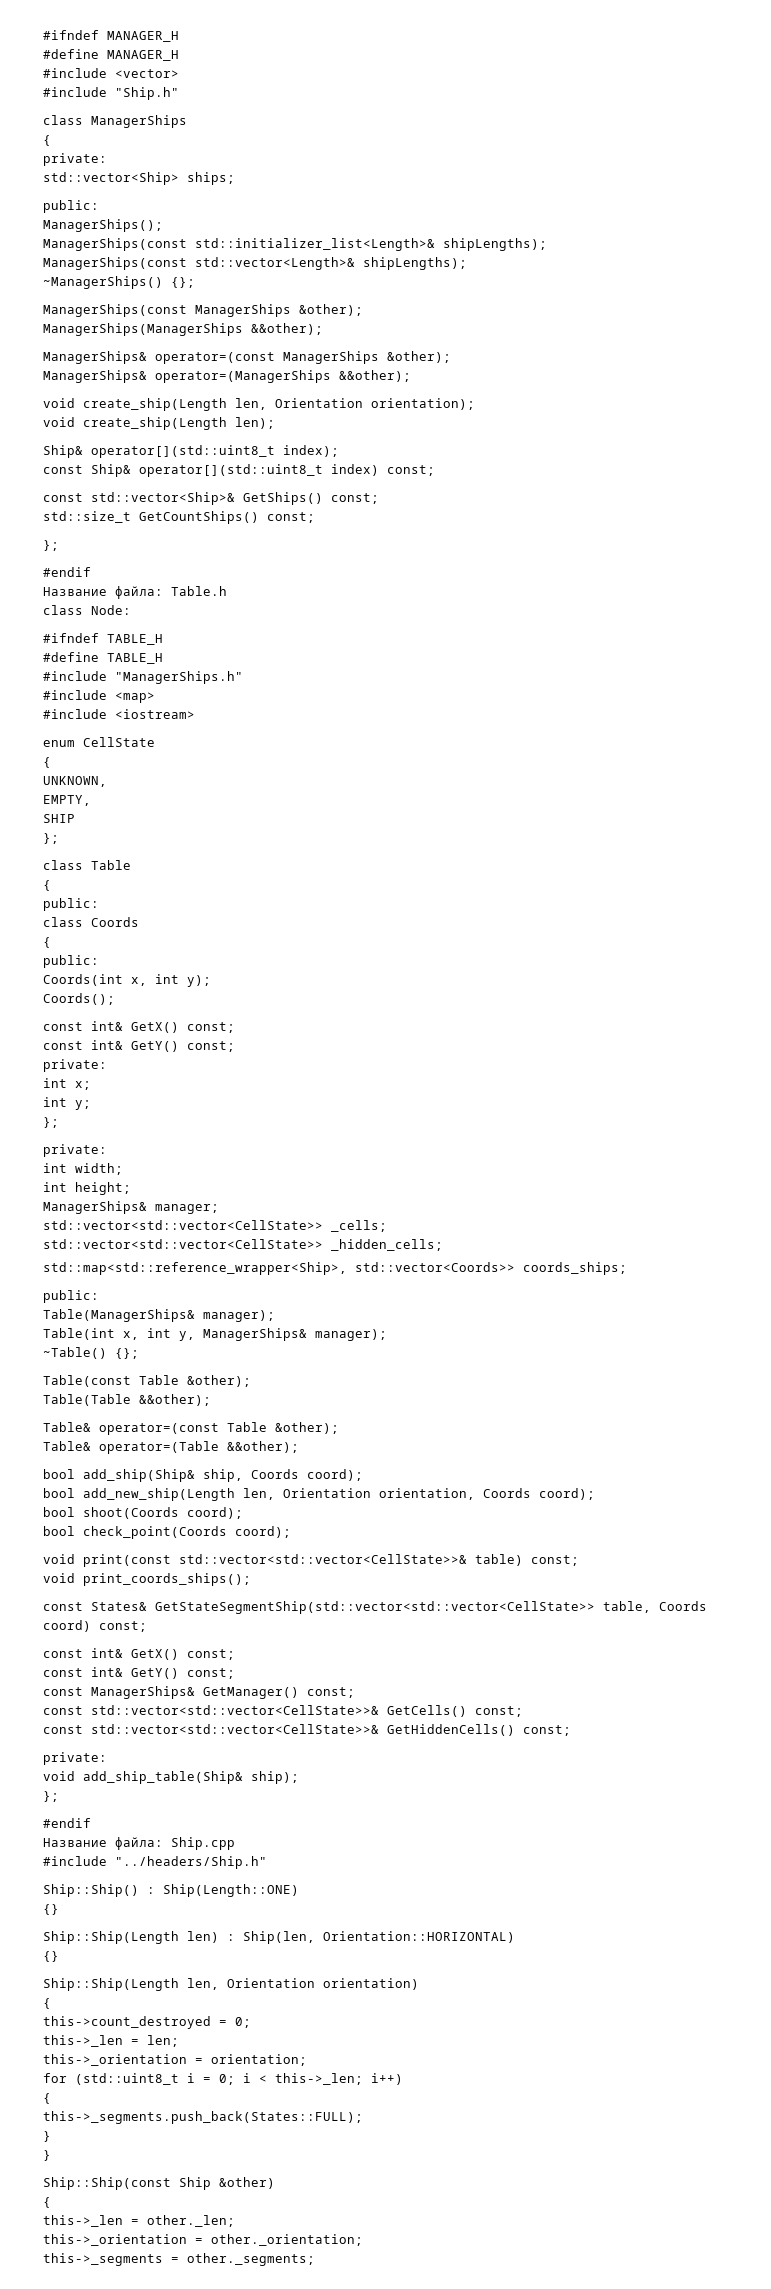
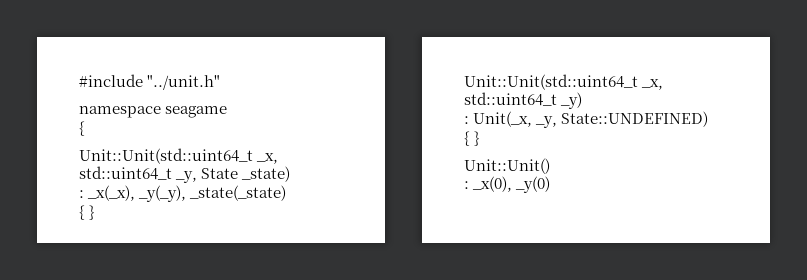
[43,30,179,42] [43,49,179,61] [43,68,179,78] [43,87,179,100] [43,115,187,128] [43,135,51,146] [43,153,107,166] [43,172,235,185] [43,200,99,213] [43,219,163,232] [43,238,547,251] [43,257,467,270] [43,276,195,289] [43,304,363,317] [43,323,323,336] [43,351,451,364] [43,370,411,383] [43,398,475,411] [43,417,275,430] [43,445,339,458] [43,464,435,477] [43,492,379,505] [43,511,315,524] [43,540,59,551] [43,567,91,577] [43,586,227,599] [43,605,131,615] [43,633,163,645] [43,652,163,664] [43,671,243,684] [43,690,155,703] [43,709,195,719] [43,737,155,747] [43,757,51,768] [43,776,107,787] [43,795,91,806] [43,814,75,823] [43,833,59,844] [43,860,131,870] [43,880,51,891] [43,898,99,911] [43,917,139,927] [43,937,51,948] [43,955,99,968] [43,974,211,987] [43,993,115,1005] [43,1021,235,1033] [43,1040,235,1052] [43,1059,107,1072] [43,1078,91,1090] [43,1097,91,1110] [43,1117,59,1128] [43,1144,107,1157] [43,1163,123,1175] [43,1182,131,1195] [43,1201,219,1214] [43,1220,387,1232] [43,1239,443,1251] [43,1262,627,1275] [43,1290,99,1303] [43,1309,275,1322] [43,1328,387,1341] [43,1347,139,1359] [43,1375,251,1387] [43,1394,211,1406] [43,1422,339,1435] [43,1441,299,1454] [43,1469,363,1482] [43,1488,595,1501] [43,1507,243,1519] [43,1526,291,1539] [43,1554,579,1567] [43,1573,251,1586] [43,1601,707,1614] [43,1620,147,1632] [43,1648,235,1660] [43,1667,235,1679] [43,1686,355,1699] [43,1705,523,1717] [43,1724,571,1736] [43,1752,107,1765] [43,1771,299,1784] [43,1791,59,1802] [43,1818,91,1828] [43,1837,235,1850] [43,1856,267,1869] [43,1884,299,1897] [43,1904,59,1915] [43,1931,515,1944] [43,1951,59,1962] [43,1978,419,1991] [43,1998,51,2009] [43,2016,251,2029] [43,2035,179,2047] [43,2054,307,2066] [43,2073,403,2085] [43,2093,51,2104] [43,2111,363,2124] [43,2131,51,2142] [43,2150,51,2161] [43,2177,275,2190] [43,2197,51,2208] [43,2215,235,2227] [43,2234,363,2246] [43,2253,315,2266] #ifndef MANAGER_H // #define MANAGER_H // #include <vector> // #include "Ship.h" // class ManagerShips // { // private: // std::vector<Ship> ships; // public: // ManagerShips(); // ManagerShips(const std::initializer_list<Length>& shipLengths); // ManagerShips(const std::vector<Length>& shipLengths); // ~ManagerShips() {}; // ManagerShips(const ManagerShips &other); // ManagerShips(ManagerShips &&other); // ManagerShips& operator=(const ManagerShips &other); // ManagerShips& operator=(ManagerShips &&other); // void create_ship(Length len, Orientation orientation); // void create_ship(Length len); // Ship& operator[](std::uint8_t index); // const Ship& operator[](std::uint8_t index) const; // const std::vector<Ship>& GetShips() const; // std::size_t GetCountShips() const; // }; // #endif // Название файла: Table.h // class Node: // #ifndef TABLE_H // #define TABLE_H // #include "ManagerShips.h" // #include <map> // #include <iostream> // enum CellState // { // UNKNOWN, // EMPTY, // SHIP // }; // class Table // { // public: // class Coords // { // public: // Coords(int x, int y); // Coords(); // const int& GetX() const; // const int& GetY() const; // private: // int x; // int y; // }; // private: // int width; // int height; // ManagerShips& manager; // std::vector<std::vector<CellState>> _cells; // std::vector<std::vector<CellState>> _hidden_cells; // std::map<std::reference_wrapper<Ship>, std::vector<Coords>> coords_ships; // public: // Table(ManagerShips& manager); // Table(int x, int y, ManagerShips& manager); // ~Table() {}; // Table(const Table &other); // Table(Table &&other); // Table& operator=(const Table &other); // Table& operator=(Table &&other); // bool add_ship(Ship& ship, Coords coord); // bool add_new_ship(Length len, Orientation orientation, Coords coord); // bool shoot(Coords coord); // bool check_point(Coords coord); // void print(const std::vector<std::vector<CellState>>& table) const; // void print_coords_ships(); // const States& GetStateSegmentShip(std::vector<std::vector<CellState>> table, Coords coord) const; // const int& GetX() const; // const int& GetY() const; // const ManagerShips& GetManager() const; // const std::vector<std::vector<CellState>>& GetCells() const; // const std::vector<std::vector<CellState>>& GetHiddenCells() const; // private: // void add_ship_table(Ship& ship); // }; // #endif // Название файла: Ship.cpp // #include "../headers/Ship.h" // Ship::Ship() : Ship(Length::ONE) // {} // Ship::Ship(Length len) : Ship(len, Orientation::HORIZONTAL) // {} // Ship::Ship(Length len, Orientation orientation) // { // this->count_destroyed = 0; // this->_len = len; // this->_orientation = orientation; // for (std::uint8_t i = 0; i < this->_len; i++) // { // this->_segments.push_back(States::FULL); // } // } // Ship::Ship(const Ship &other) // { // this->_len = other._len; // this->_orientation = other._orientation; // this->_segments = other._segments; -> [79,74,221,90] [79,106,228,118] [79,121,85,136] [79,148,279,164] [79,166,291,183] [79,185,287,202] [79,205,96,220] [464,74,664,90] [464,92,583,109] [464,111,709,128] [464,131,481,146] [464,158,550,174] [464,176,551,193] #include "../unit.h" // namespace seagame // { // Unit::Unit(std::uint64_t _x, std::uint64_t _y, State _state) // : _x(_x), _y(_y), _state(_state) // { } // Unit::Unit(std::uint64_t _x, std::uint64_t _y) // : Unit(_x, _y, State::UNDEFINED) // { } // Unit::Unit() // : _x(0), _y(0)

